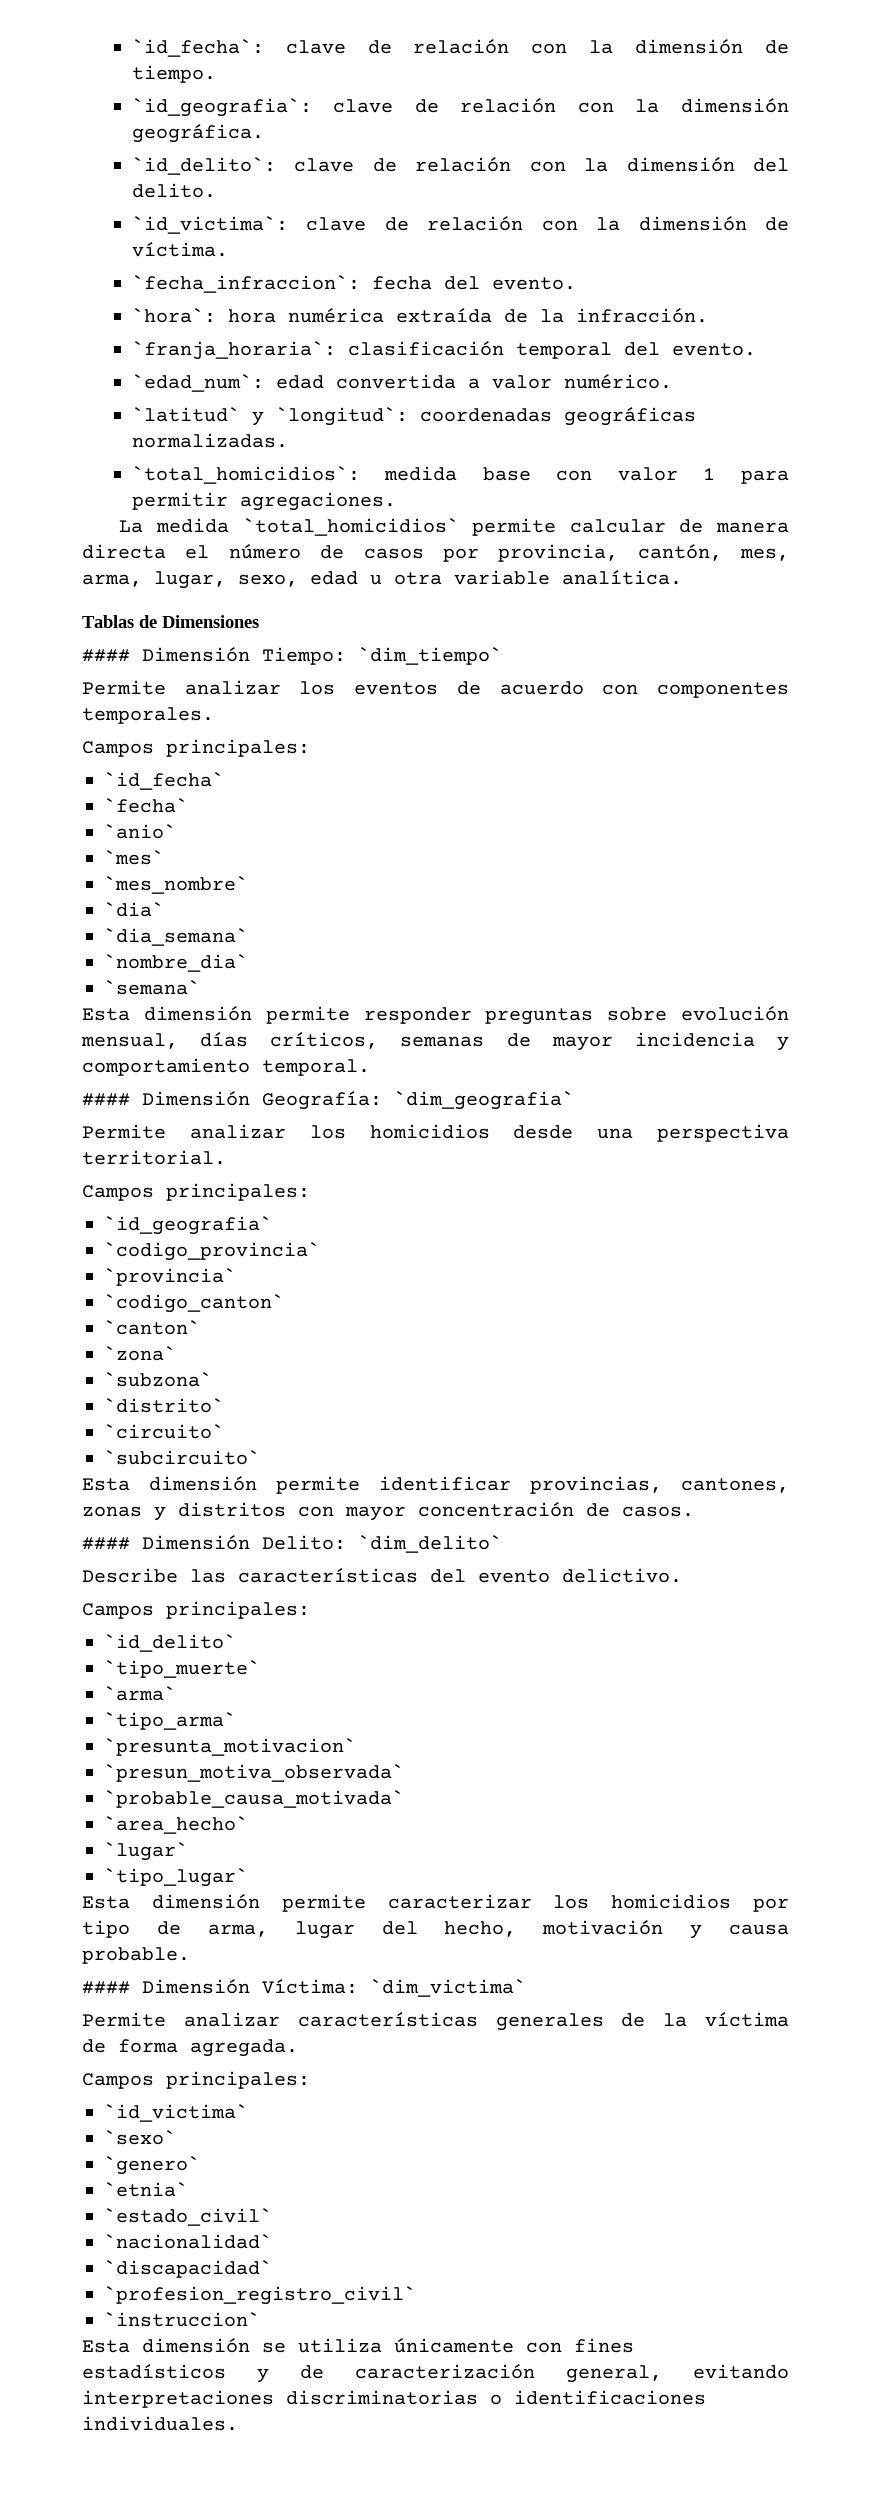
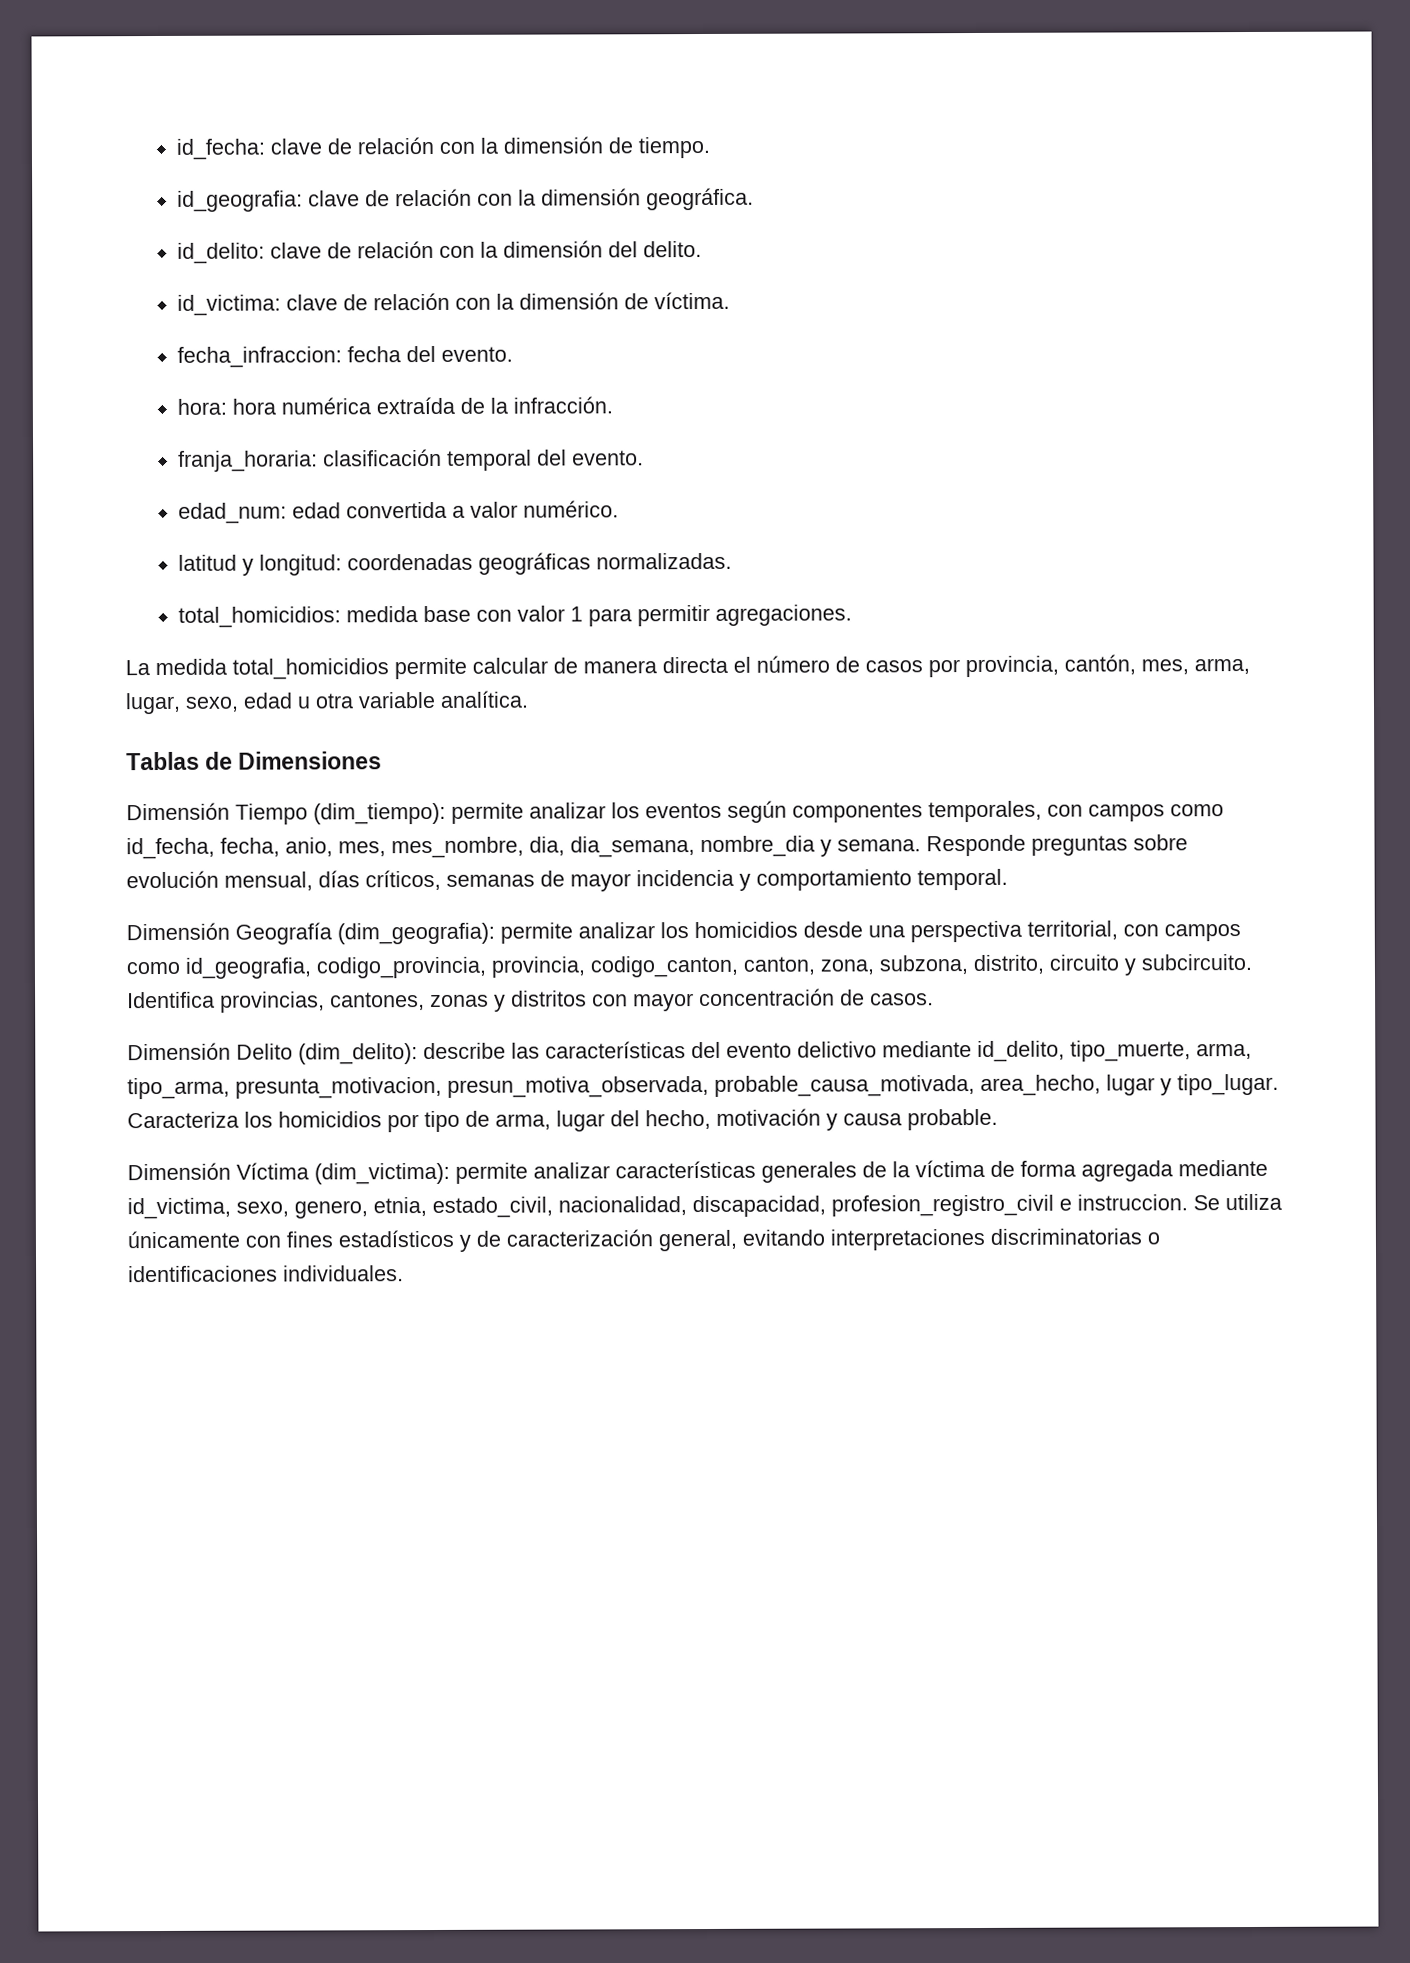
[131,39,264,57] `id_fecha`: -> [176,138,266,160] id_fecha:
[131,98,312,117] `id_geografia`: -> [177,190,304,212] id_geografia:
[131,157,276,175] `id_delito`: -> [177,242,266,264] id_delito:
[131,216,288,234] `id_victima`: -> [177,294,282,316] id_victima:
[131,275,360,293] `fecha_infraccion`: -> [177,346,343,368] fecha_infraccion:
[131,308,216,323] `hora`: -> [177,398,228,415] hora:
[131,341,336,360] `franja_horaria`: -> [178,450,319,472] franja_horaria:
[131,374,264,392] `edad_num`: -> [178,502,288,524] edad_num:
[131,407,408,426] `latitud` y `longitud`: -> [178,554,343,576] latitud y longitud:
[131,466,360,484] `total_homicidios`: -> [178,606,342,628] total_homicidios:
[242,518,459,536] `total_homicidios` -> [232,658,389,680] total_homicidios
[82,647,502,665] [82,680,789,698] [82,707,214,724] [82,739,310,757] [104,772,224,790] [104,798,188,813] [104,824,176,839] [104,850,164,865] [104,876,248,894] [104,902,164,917] [104,928,248,946] [104,954,248,972] [104,980,200,995] [82,1006,472,1024] #### Dimensión Tiempo: `dim_tiempo` // Permite analizar los eventos de acuerdo con componentes temporales. // Campos principales: // `id_fecha` // `fecha` // `anio` // `mes` // `mes_nombre` // `dia` // `dia_semana` // `nombre_dia` // `semana` // Esta dimensión permite responder -> [126,800,1224,825] [126,834,1026,860] Dimensión Tiempo (dim_tiempo): permite analizar los eventos según componentes temporales, con campos como id_fecha, fecha, anio, mes, mes_nombre, dia, dia_semana, nombre_dia y semana. Responde
[82,1091,574,1110] [82,1124,166,1139] #### Dimensión Geografía: `dim_geografia` // Permite -> [126,922,573,945] Dimensión Geografía (dim_geografia): permite
[82,1150,226,1165] [82,1183,310,1201] [104,1216,272,1235] [104,1242,320,1261] [104,1268,236,1286] [104,1294,284,1313] [104,1320,200,1335] [104,1346,176,1361] [104,1372,212,1387] [104,1398,224,1413] [104,1424,224,1439] [104,1450,260,1465] [82,1476,511,1494] territorial. // Campos principales: // `id_geografia` // `codigo_provincia` // `provincia` // `codigo_canton` // `canton` // `zona` // `subzona` // `distrito` // `circuito` // `subcircuito` // Esta dimensión permite identificar -> [1027,920,1241,942] [126,953,1252,979] [127,991,215,1009] territorial, con campos como id_geografia, codigo_provincia, provincia, codigo_canton, canton, zona, subzona, distrito, circuito y subcircuito. Identifica
[82,1535,502,1553] [82,1568,682,1583] [82,1601,310,1619] [104,1634,236,1652] [104,1660,260,1678] [104,1686,176,1701] [104,1712,236,1730] [104,1738,356,1756] [104,1764,404,1782] [104,1790,404,1808] [104,1816,248,1834] [104,1842,188,1861] [104,1868,248,1887] [82,1894,532,1912] #### Dimensión Delito: `dim_delito` // Describe las características del evento delictivo. // Campos principales: // `id_delito` // `tipo_muerte` // `arma` // `tipo_arma` // `presunta_motivacion` // `presun_motiva_observada` // `probable_causa_motivada` // `area_hecho` // `lugar` // `tipo_lugar` // Esta dimensión permite caracterizar -> [127,1040,1252,1065] [127,1073,1279,1100] [127,1111,239,1129] Dimensión Delito (dim_delito): describe las características del evento delictivo mediante id_delito, tipo_muerte, arma, tipo_arma, presunta_motivacion, presun_motiva_observada, probable_causa_motivada, area_hecho, lugar y tipo_lugar. Caracteriza
[82,1979,526,1997] [82,2012,166,2027] #### Dimensión Víctima: `dim_victima` // Permite -> [127,1162,528,1185] Dimensión Víctima (dim_victima): permite
[190,2039,298,2057] [82,2071,310,2089] [104,2104,248,2122] [104,2130,176,2145] [104,2156,200,2175] [104,2182,188,2197] [104,2208,272,2226] [104,2234,272,2249] [104,2260,272,2278] [104,2286,416,2305] [104,2312,260,2327] [82,2338,286,2353] agregada. // Campos principales: // `id_victima` // `sexo` // `genero` // `etnia` // `estado_civil` // `nacionalidad` // `discapacidad` // `profesion_registro_civil` // `instruccion` // Esta dimensión se -> [1081,1159,1268,1182] [127,1194,1220,1220] agregada mediante id_victima, sexo, genero, etnia, estado_civil, nacionalidad, discapacidad, profesion_registro_civil e instruccion. Se

